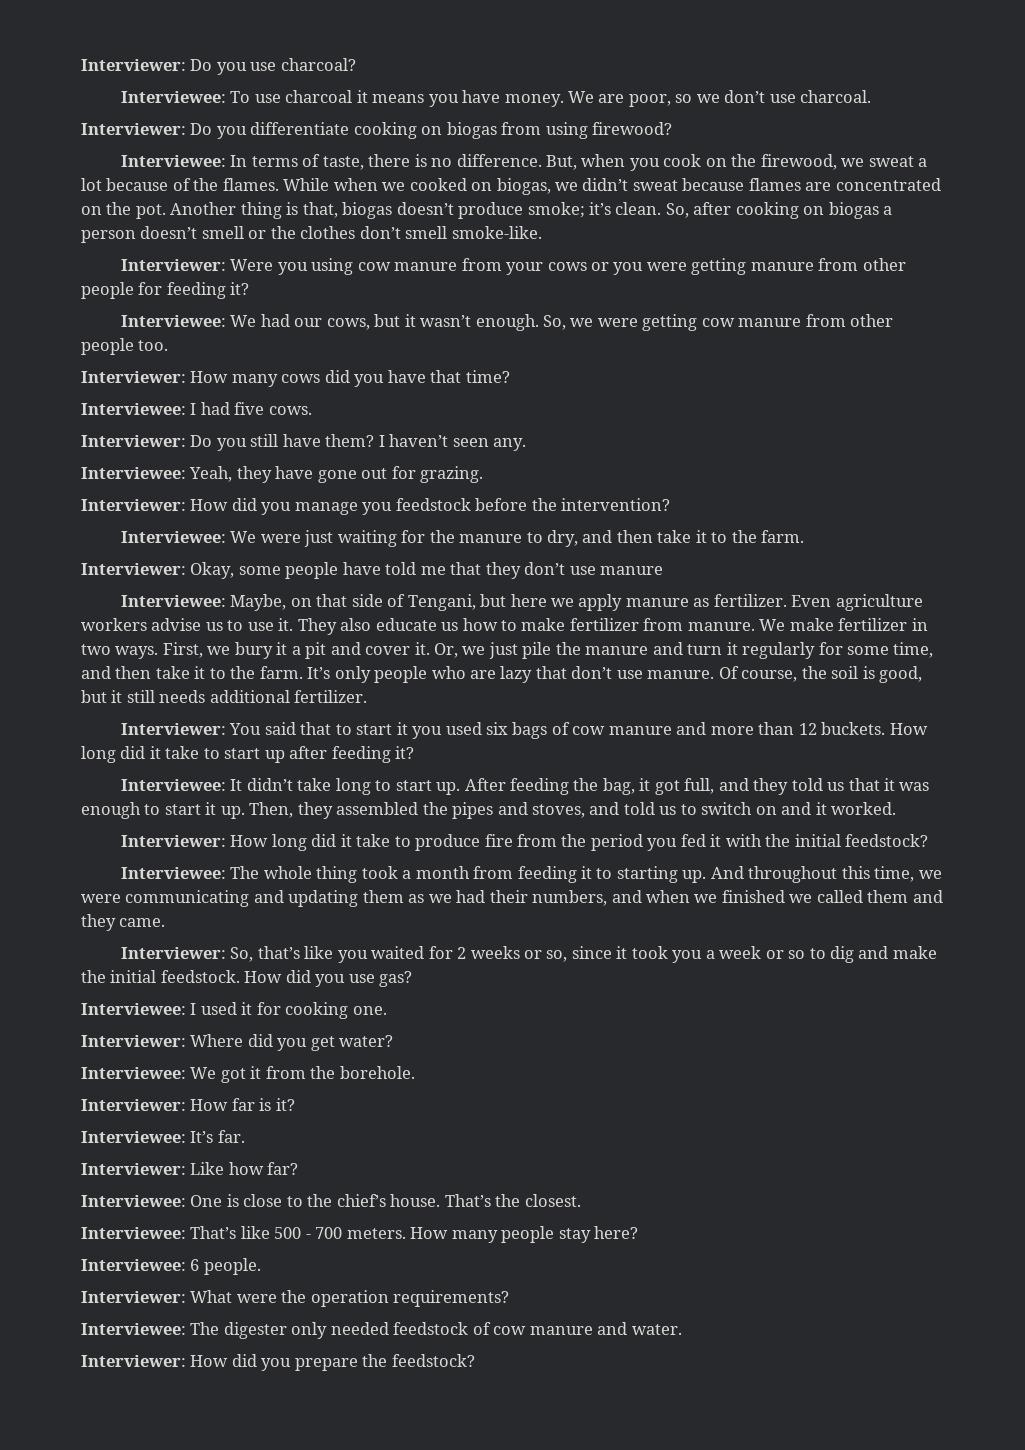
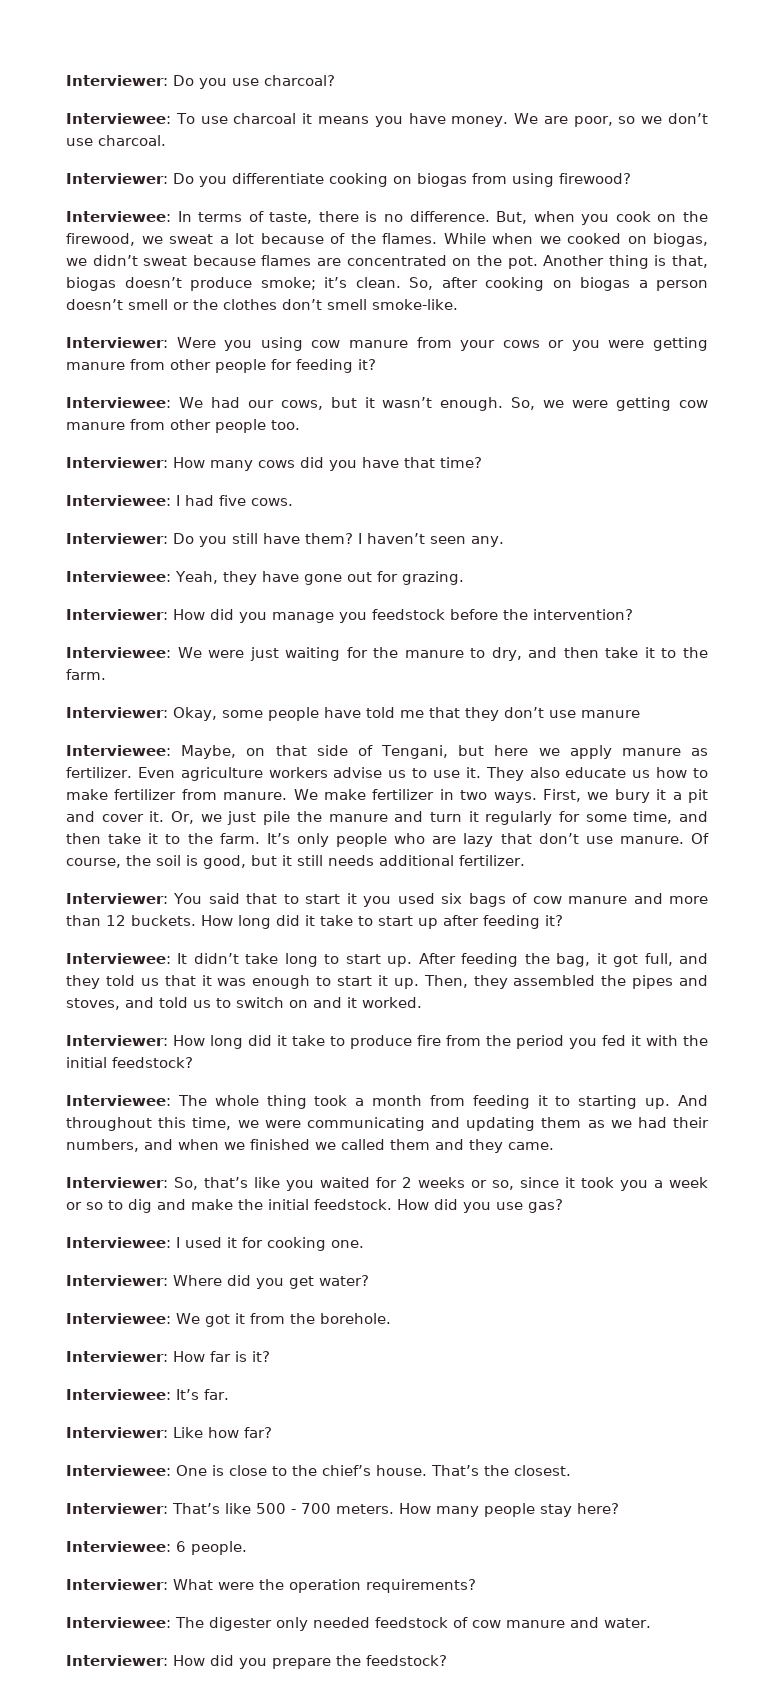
[81,1227,186,1239] Interviewee: -> [66,1503,168,1514] Interviewer:

